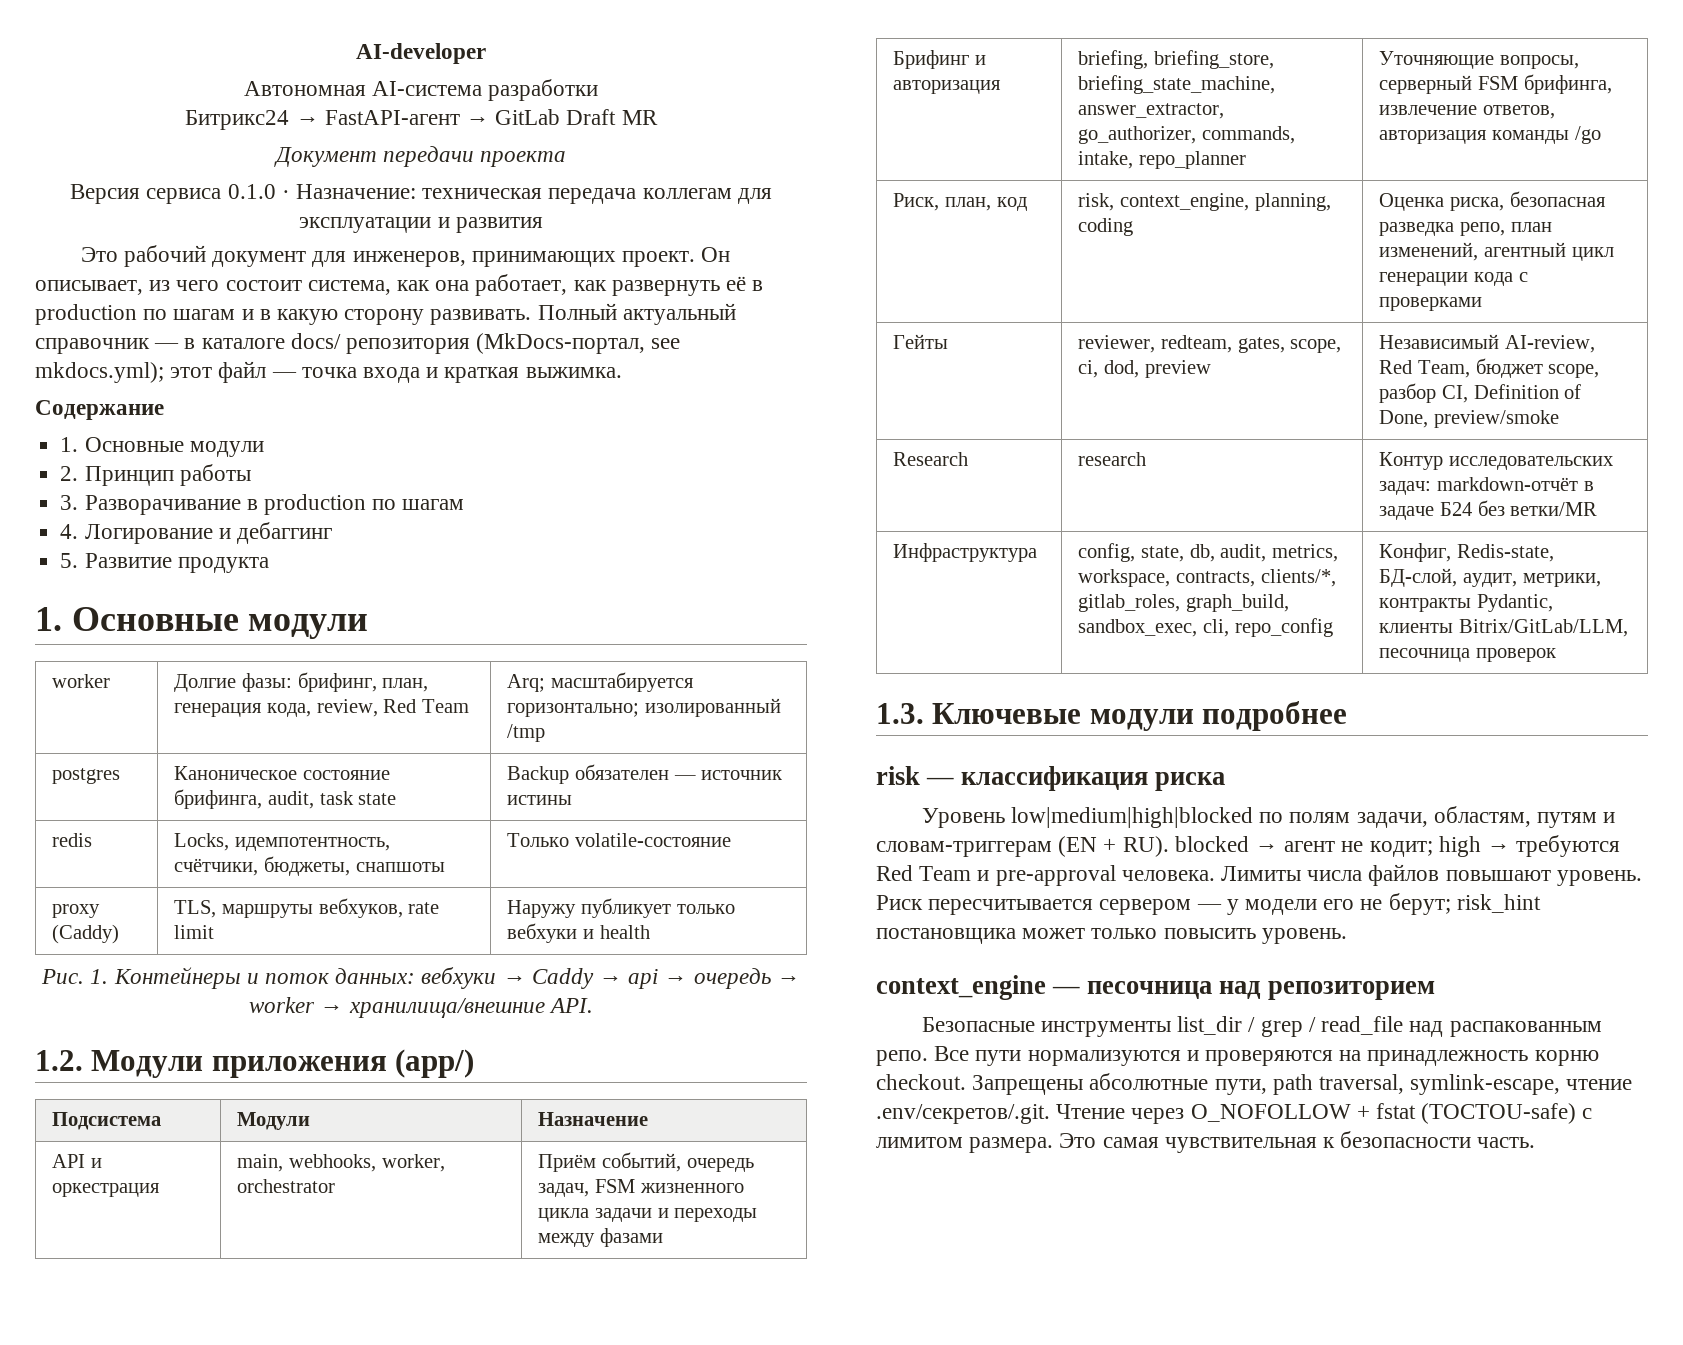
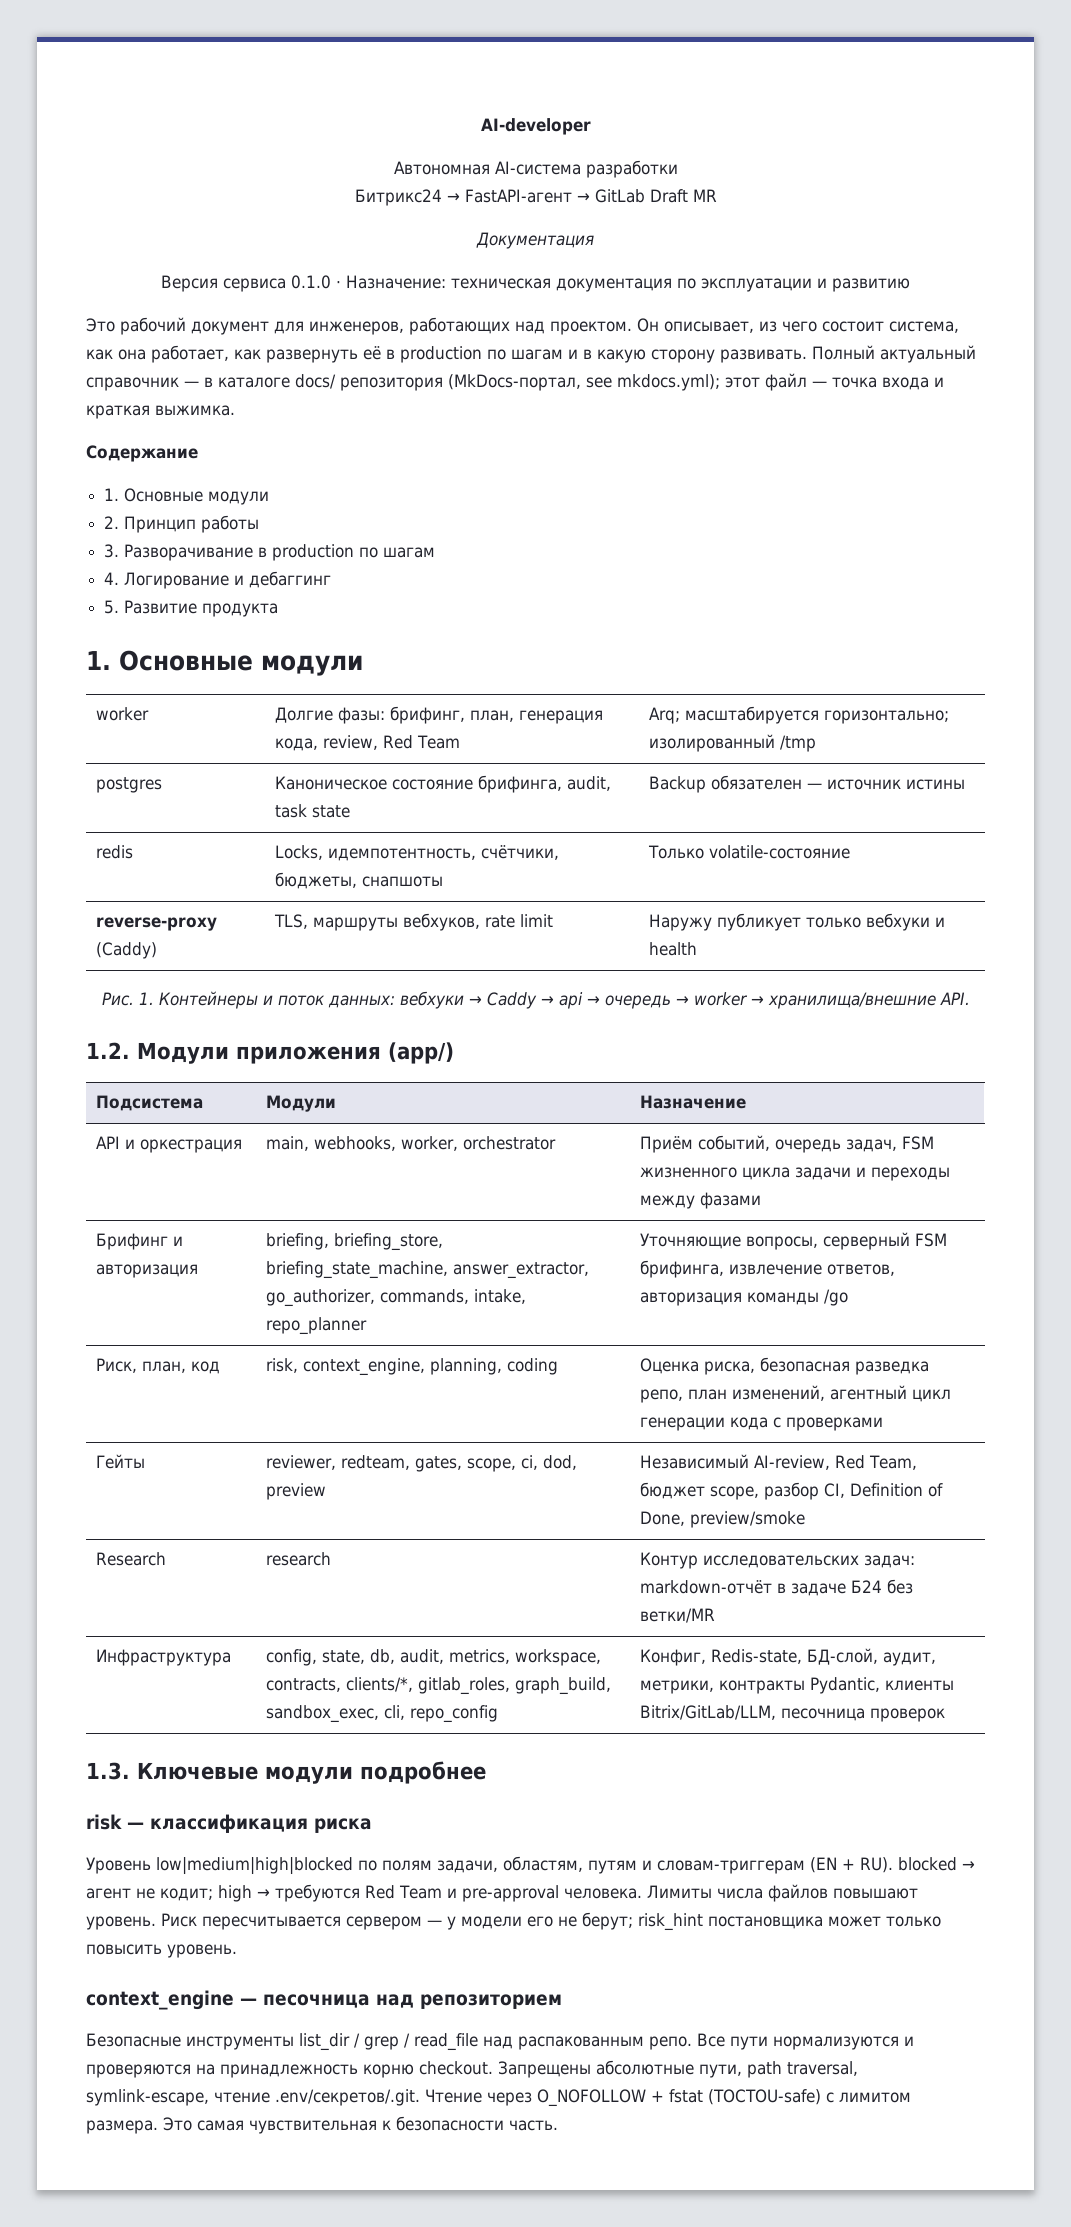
[273,146,567,167] Документ передачи проекта -> [476,232,594,249] Документация
[548,188,772,204] передача коллегам для -> [556,278,696,292] документация по
[455,217,543,233] развития -> [832,278,910,292] развитию
[471,251,696,267] принимающих проект. -> [409,317,632,335] работающих над проектом.
[52,904,101,918] proxy -> [96,917,218,931] reverse-proxy

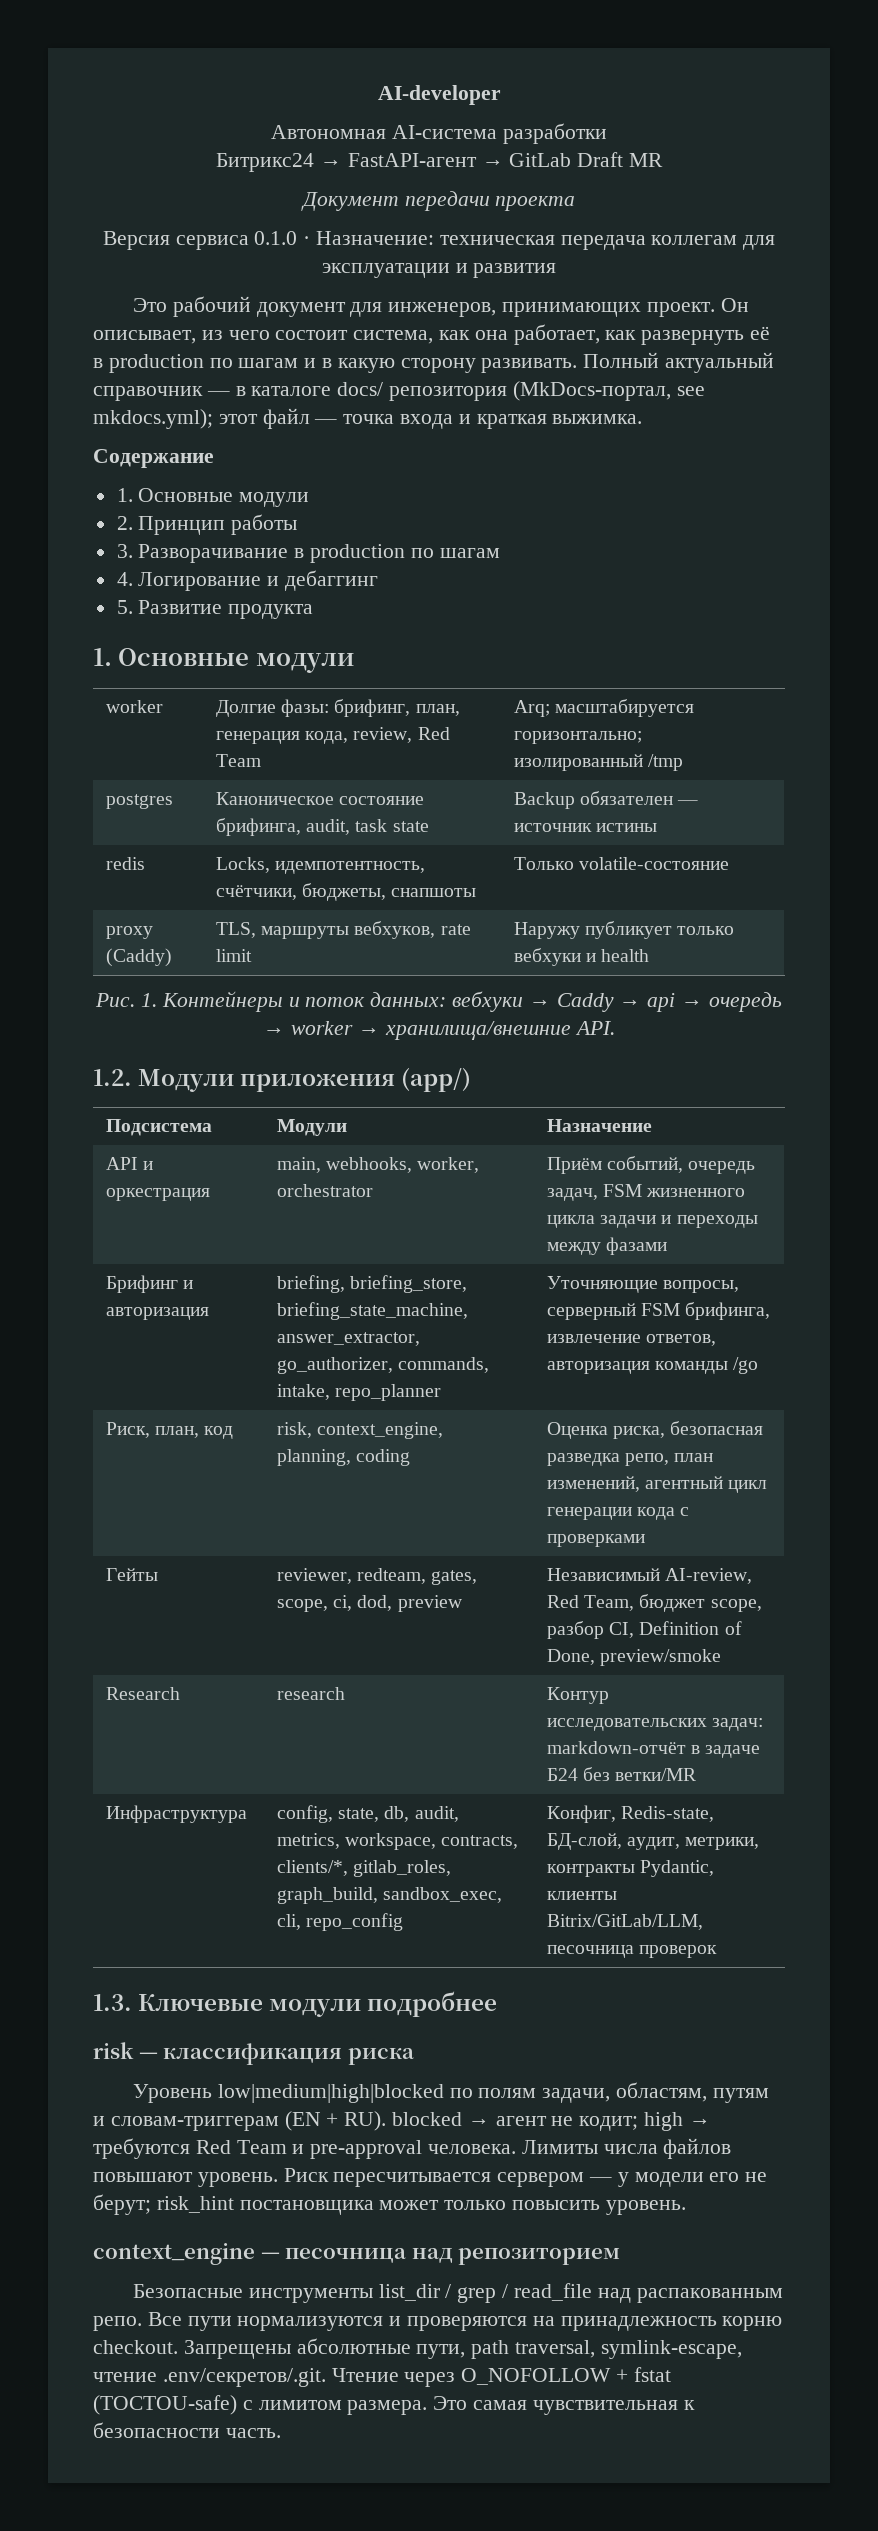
[476,232,594,249] Документация -> [300,191,576,211] Документ передачи проекта
[556,278,696,292] документация по -> [560,235,776,250] передача коллегам для
[832,278,910,292] развитию -> [473,263,557,278] развития
[409,317,632,335] работающих над проектом. -> [502,302,715,317] принимающих проект.
[96,917,218,931] reverse-proxy -> [105,926,153,939] proxy

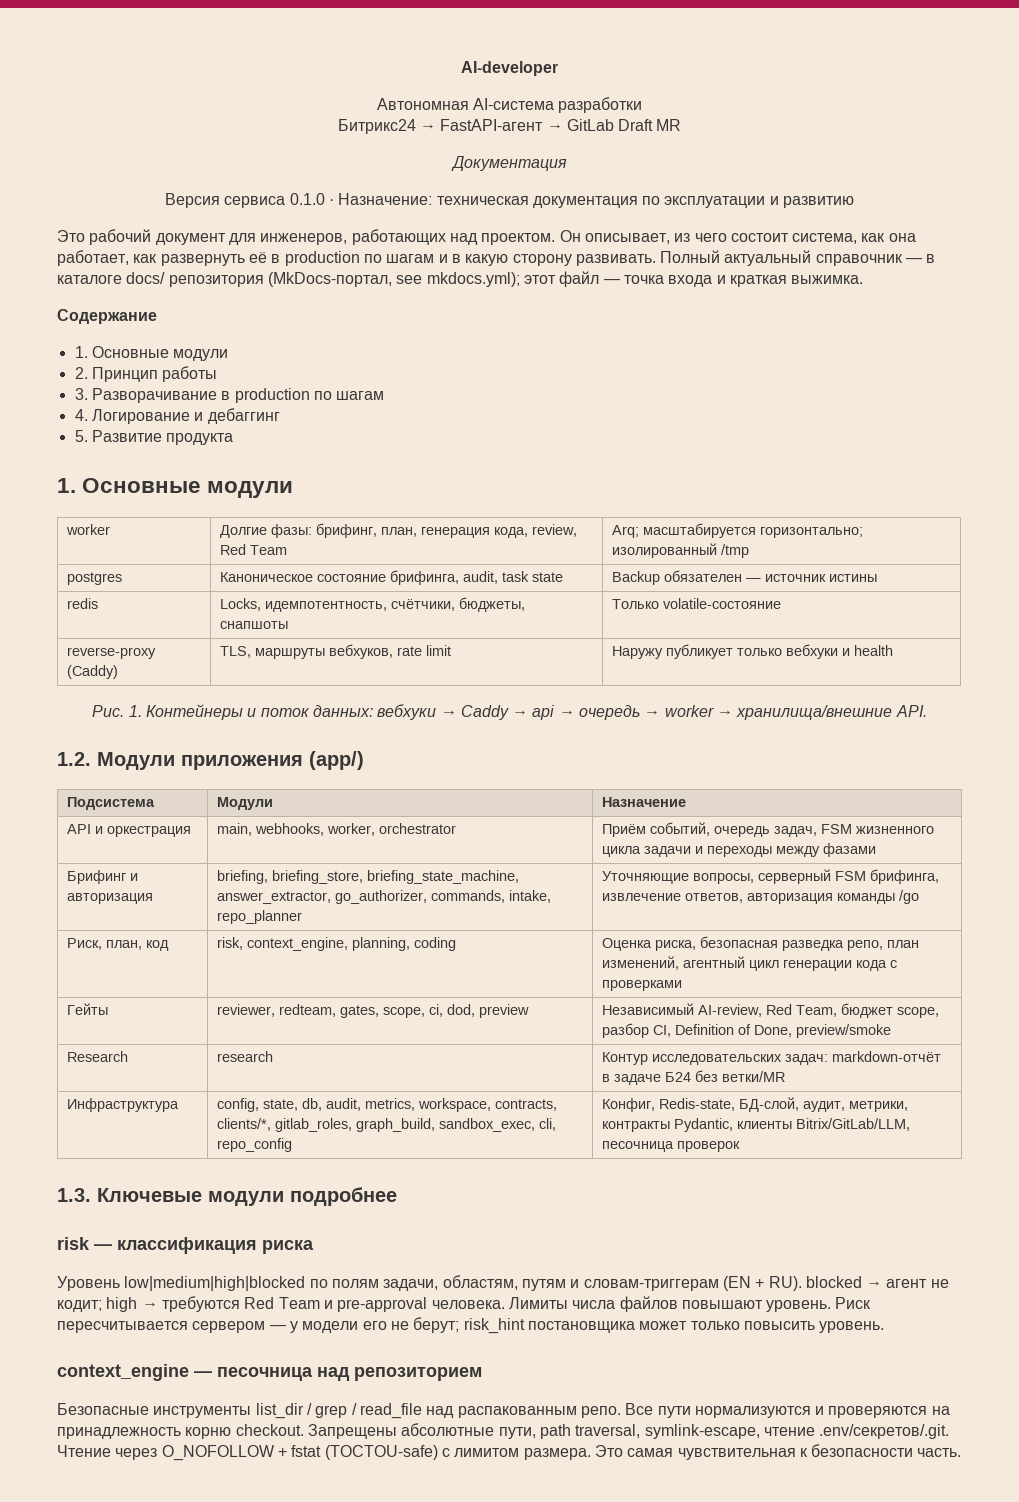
[300,191,576,211] Документ передачи проекта -> [450,156,567,171] Документация
[560,235,776,250] передача коллегам для -> [532,196,661,208] документация по
[473,263,557,278] развития -> [783,196,855,208] развитию
[502,302,715,317] принимающих проект. -> [351,229,556,245] работающих над проектом.
[105,926,153,939] proxy -> [67,647,157,659] reverse-proxy

